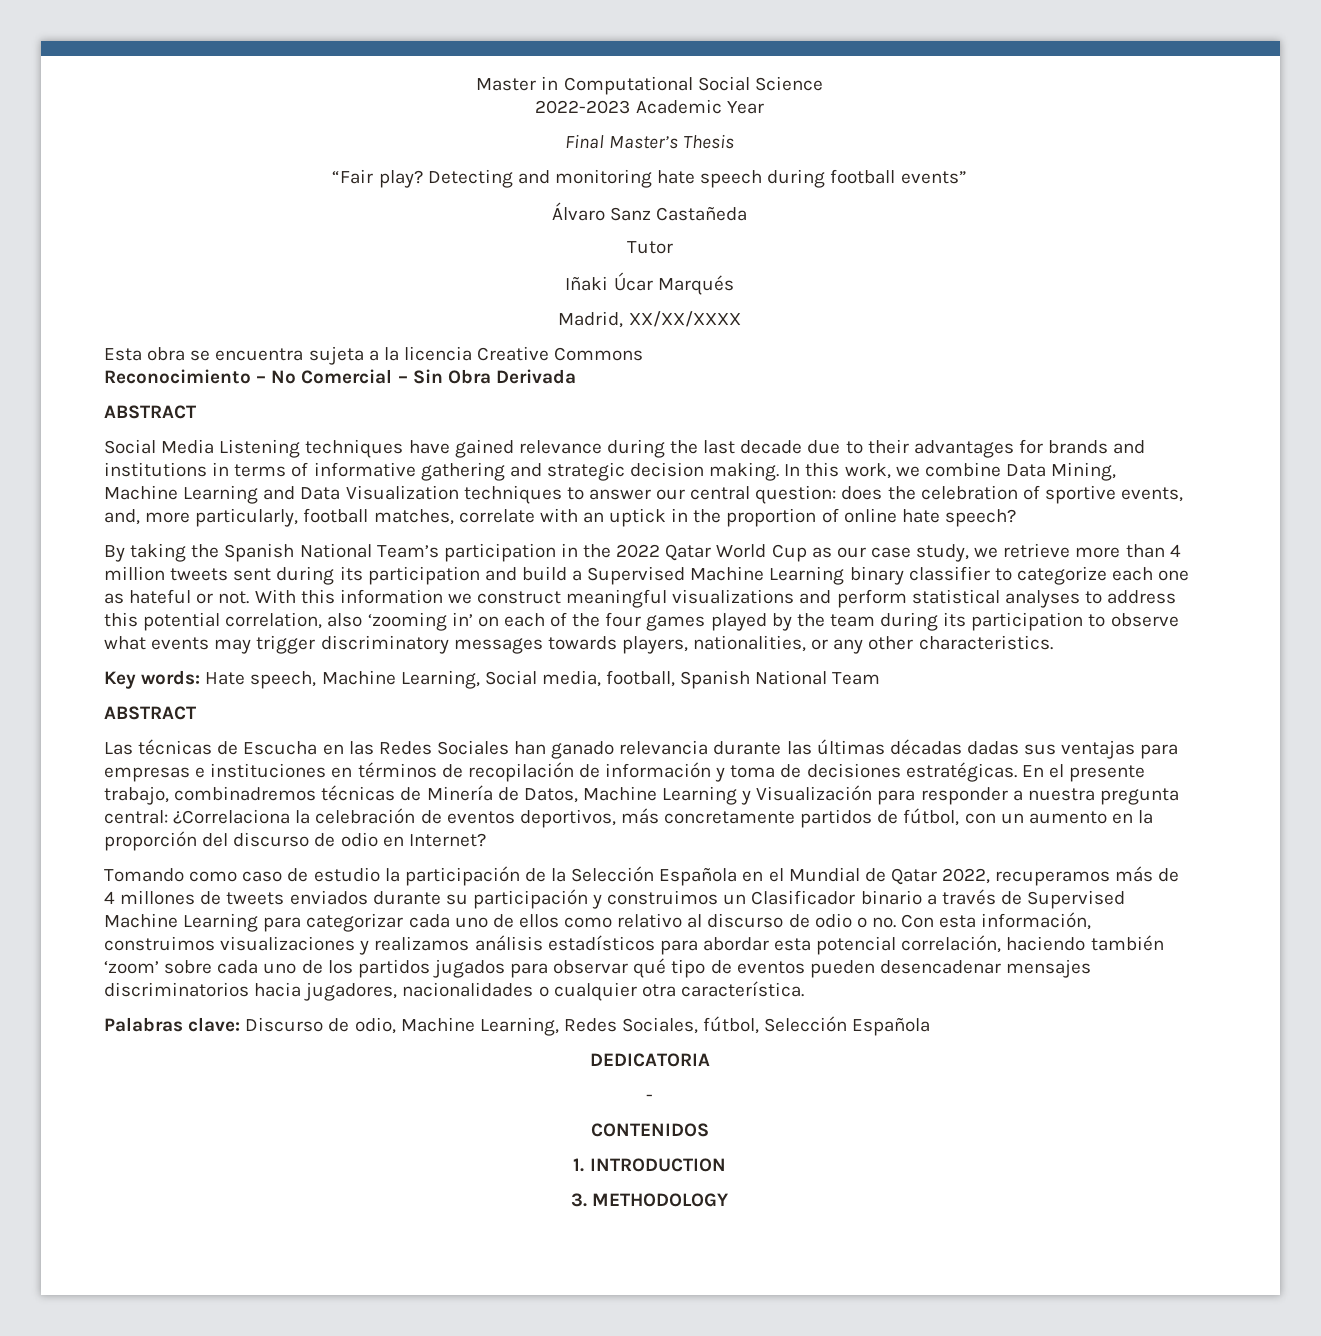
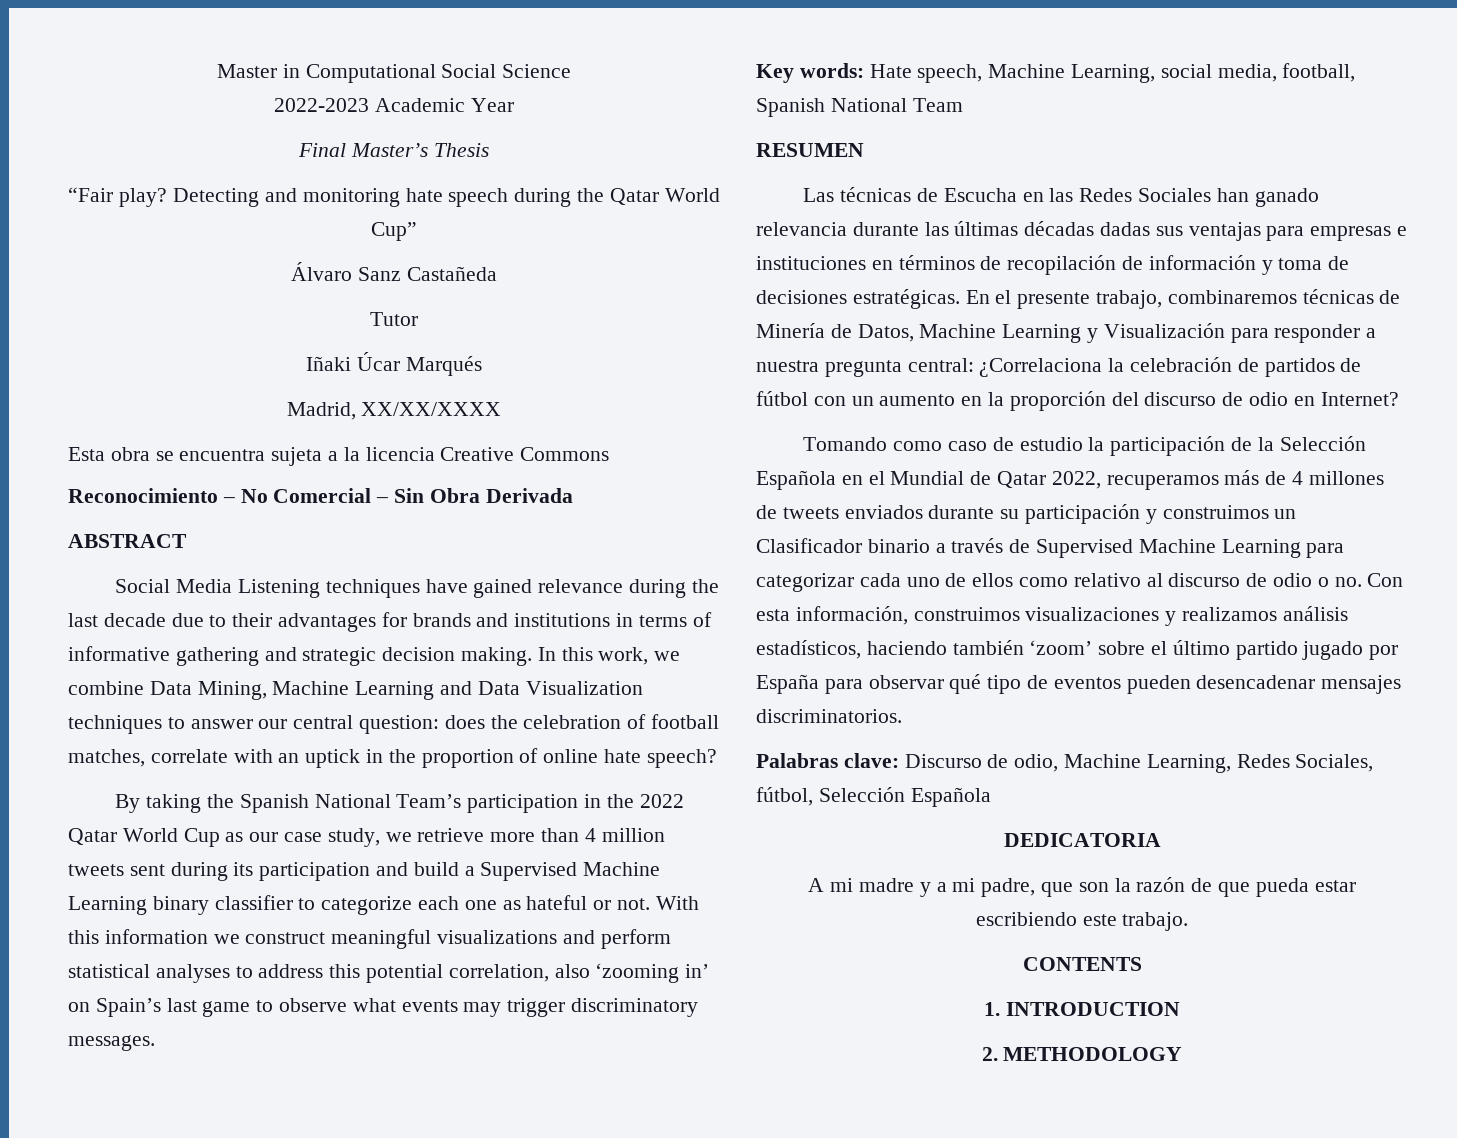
[830,169,967,184] football events” -> [576,188,720,205] [371,222,417,241] the Qatar World Cup”
[1044,485,1184,504] [104,508,299,527] sportive events, and, more particularly, -> (647, 721) none
[503,612,1084,631] each of the four games played by the team during its participation -> [95,998,251,1017] Spain’s last game
[453,635,1053,654] messages towards players, nationalities, or any other characteristics. -> [68,1035,155,1051] messages.
[484,670,537,685] Social -> [1160,64,1212,78] social
[104,706,196,720] ABSTRACT -> [756,143,864,157] RESUMEN
[174,786,317,801] combinadremos -> [1167,290,1297,304] combinaremos
[446,808,796,828] eventos deportivos, más concretamente -> (1259, 365) none
[903,808,960,826] fútbol, -> [756,391,808,406] fútbol
[547,935,1164,955] [104,959,505,978] estadísticos para abordar esta potencial correlación, haciendo también ‘zoom’ sobre cada uno de los partidos jugados -> [756,640,1399,660] [756,674,819,694] estadísticos, haciendo también ‘zoom’ sobre el último partido jugado por España
[104,981,804,1001] discriminatorios hacia jugadores, nacionalidades o cualquier otra característica. -> [756,709,902,723] discriminatorios.
[646,1094,653,1101] [590,1123,709,1137] - // CONTENIDOS -> [808,877,1356,897] [975,912,1189,931] [1022,957,1142,971] A mi madre y a mi padre, que son la razón de que pueda estar escribiendo este trabajo. // CONTENTS
[570,1193,587,1207] 3. -> [981,1047,998,1061] 2.

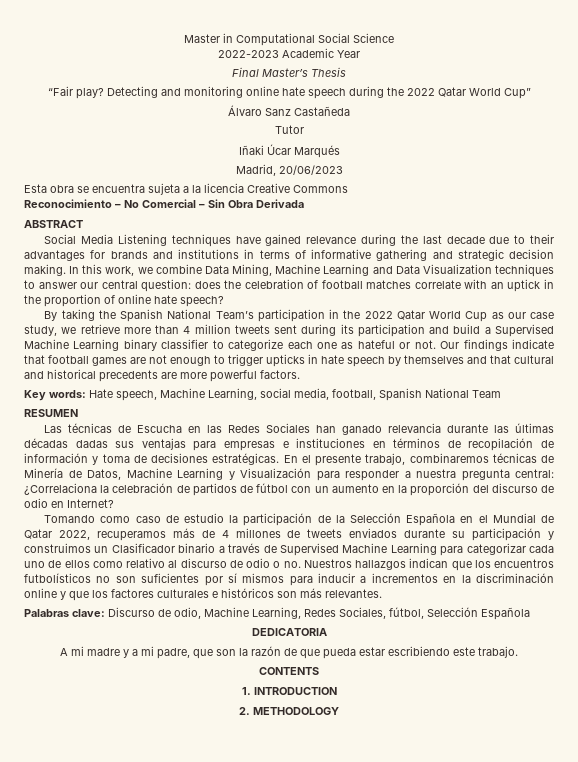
(400, 197) none -> [245,86,279,96] online
(604, 195) none -> [406,88,435,96] 2022
[361,402,502,416] XX/XX/XXXX -> [278,165,343,175] 20/06/2023
[68,749,145,767] matches, -> [366,280,412,289] matches
[655,896,699,910] [68,929,671,949] [68,963,710,983] [68,998,699,1017] [68,1035,155,1051] With this information we construct meaningful visualizations and perform statistical analyses to address this potential correlation, also ‘zooming in’ on Spain’s last game to observe what events may trigger discriminatory messages. -> [440,339,555,351] [24,354,554,367] [24,369,300,382] Our findings indicate that football games are not enough to trigger upticks in hate speech by themselves and that cultural and historical precedents are more powerful factors.
[1367,573,1404,587] [756,606,1348,626] [756,640,1399,660] [756,674,1402,694] [756,709,902,723] Con esta información, construimos visualizaciones y realizamos análisis estadísticos, haciendo también ‘zoom’ sobre el último partido jugado por España para observar qué tipo de eventos pueden desencadenar mensajes discriminatorios. -> [303,558,554,571] [24,573,554,586] [24,588,382,601] Nuestros hallazgos indican que los encuentros futbolísticos no son suficientes por sí mismos para inducir a incrementos en la discriminación online y que los factores culturales e históricos son más relevantes.

